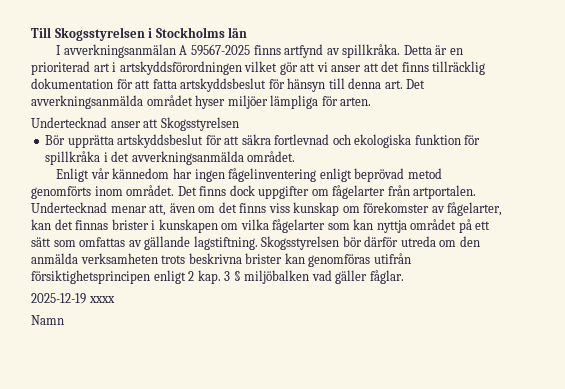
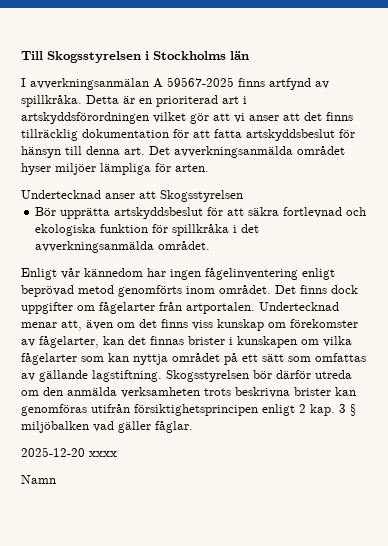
[31,293,86,304] 2025-12-19 -> [21,447,85,457] 2025-12-20

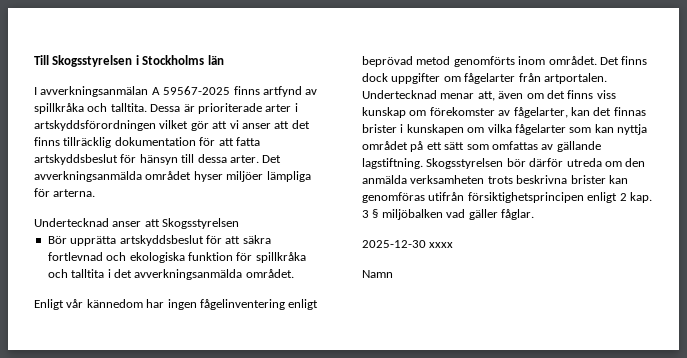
[21,95,239,107] spillkråka. Detta är en prioriterad art -> [34,103,292,114] spillkråka och talltita. Dessa är prioriterade arter
[86,146,145,155] denna art. -> [197,154,259,163] dessa arter.
[175,164,209,172] arten. -> [53,189,96,197] arterna.
(230, 230) none -> [47,269,105,278] och talltita
[21,447,85,457] 2025-12-20 -> [362,240,426,248] 2025-12-30

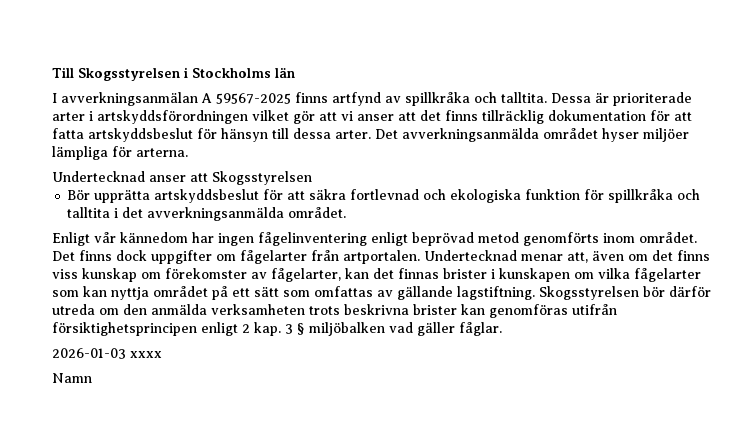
[362,240,426,248] 2025-12-30 -> [52,348,126,359] 2026-01-03

